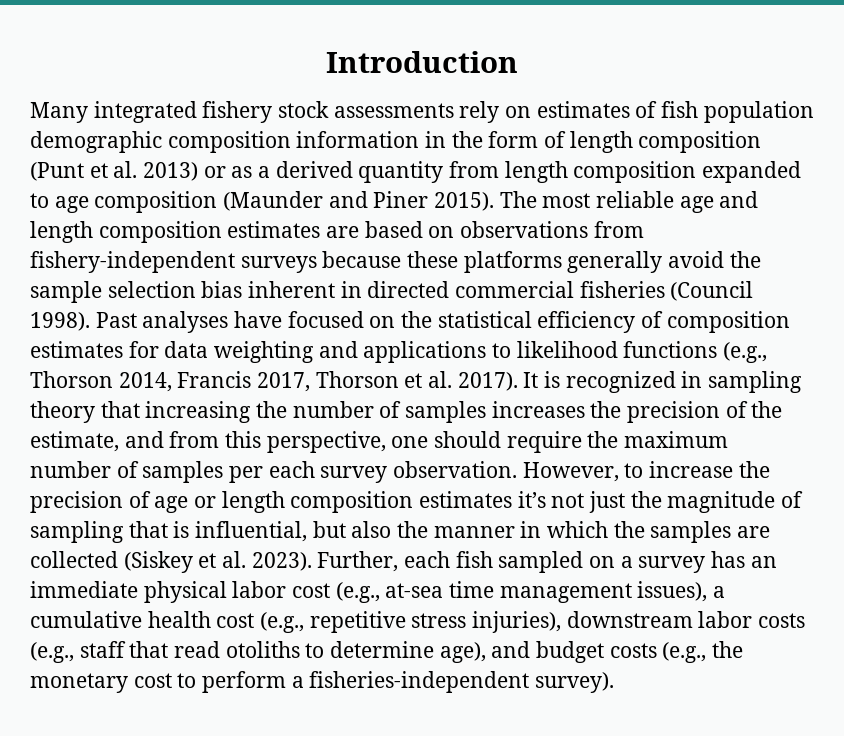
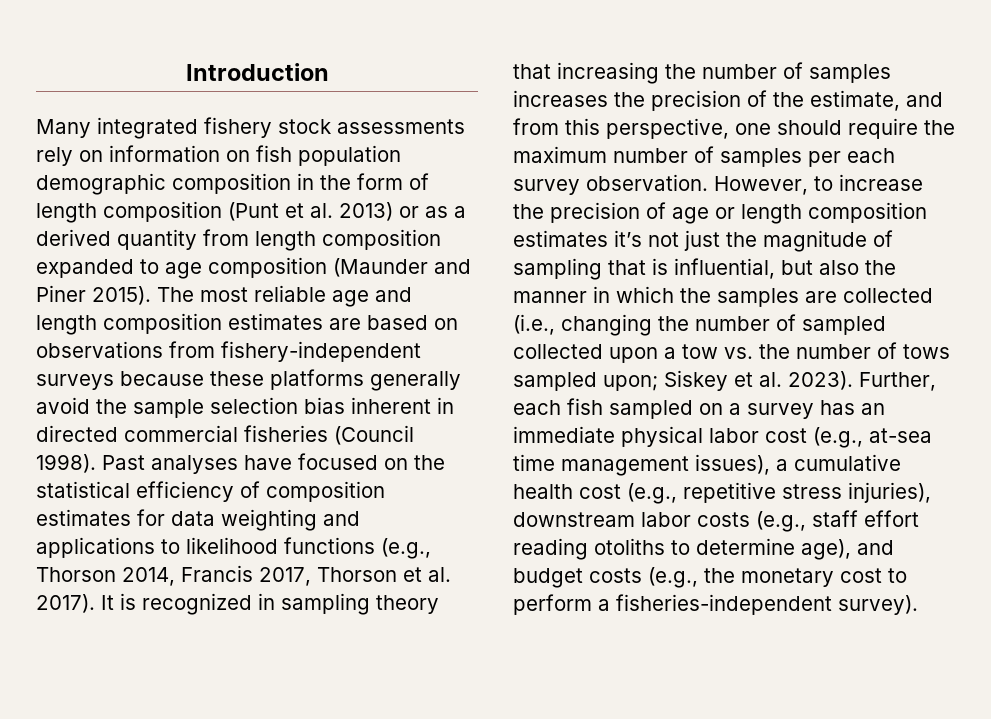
[536,101,658,118] estimates of -> [109,145,250,162] information on
[296,131,420,148] information -> (291, 183) none
[123,551,193,573] (Siskey -> [513,314,886,336] [513,342,950,363] [513,370,728,391] (i.e., changing the number of sampled collected upon a tow vs. the number of tows sampled upon; Siskey
[129,641,221,658] that read -> [864,510,919,527] [513,538,588,560] effort reading

